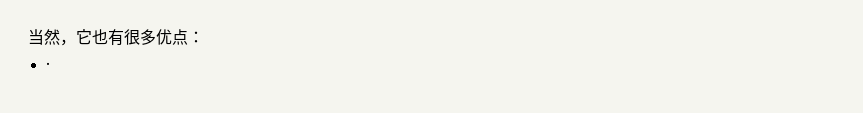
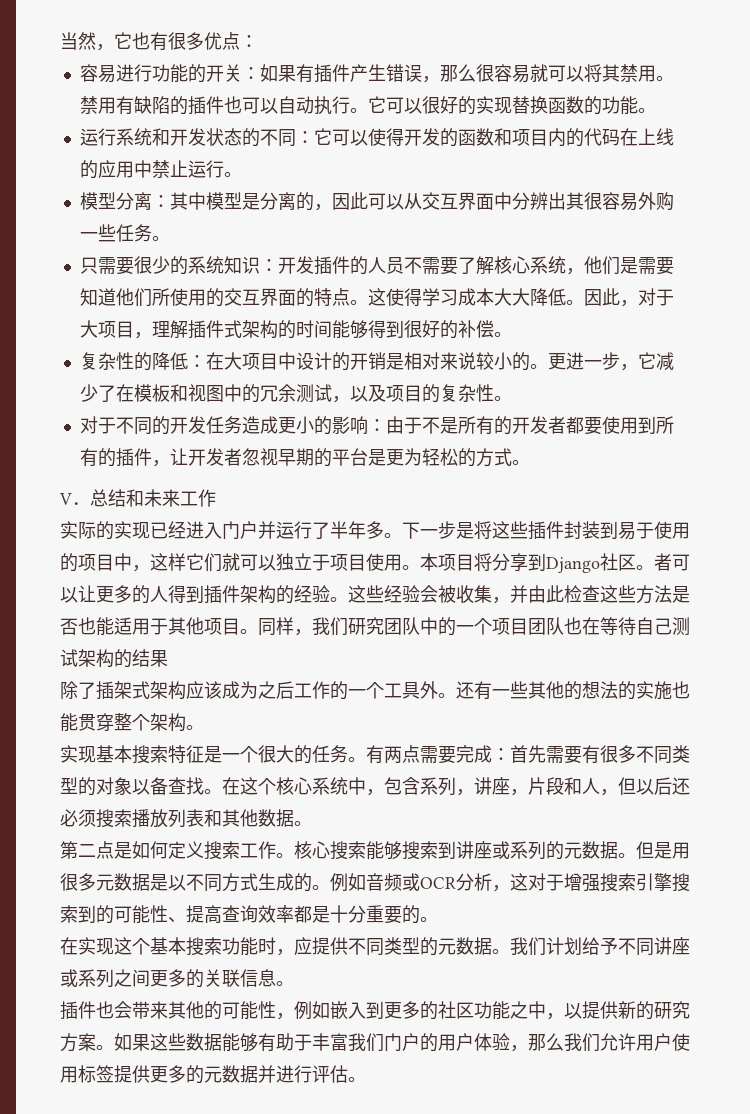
[45,62,50,70] · -> [79,64,674,83] [79,96,656,115] [79,128,674,147] [79,160,242,179] [79,192,674,211] [79,224,170,242] [79,256,674,275] [79,288,674,307] [79,320,512,339] [79,352,674,371] [79,384,512,403] [79,416,674,435] [79,448,530,467] [59,489,216,507] [60,521,690,540] [60,553,690,573] [60,585,690,604] [60,617,690,636] [60,649,168,668] [60,681,690,700] [60,713,204,732] [60,745,690,764] [60,777,690,796] [60,809,312,828] [60,841,690,860] [60,873,690,892] [60,905,438,924] [60,937,690,956] [60,969,294,988] [60,1001,690,1020] [60,1033,690,1052] [60,1065,366,1084] 容易进行功能的开关：如果有插件产生错误，那么很容易就可以将其禁用。禁用有缺陷的插件也可以自动执行。它可以很好的实现替换函数的功能。 // 运行系统和开发状态的不同：它可以使得开发的函数和项目内的代码在上线的应用中禁止运行。 // 模型分离：其中模型是分离的，因此可以从交互界面中分辨出其很容易外购一些任务。 // 只需要很少的系统知识：开发插件的人员不需要了解核心系统，他们是需要知道他们所使用的交互界面的特点。这使得学习成本大大降低。因此，对于大项目，理解插件式架构的时间能够得到很好的补偿。 // 复杂性的降低：在大项目中设计的开销是相对来说较小的。更进一步，它减少了在模板和视图中的冗余测试，以及项目的复杂性。 // 对于不同的开发任务造成更小的影响：由于不是所有的开发者都要使用到所有的插件，让开发者忽视早期的平台是更为轻松的方式。 // V．总结和未来工作 // 实际的实现已经进入门户并运行了半年多。下一步是将这些插件封装到易于使用的项目中，这样它们就可以独立于项目使用。本项目将分享到Django社区。者可以让更多的人得到插件架构的经验。这些经验会被收集，并由此检查这些方法是否也能适用于其他项目。同样，我们研究团队中的一个项目团队也在等待自己测试架构的结果 // 除了插架式架构应该成为之后工作的一个工具外。还有一些其他的想法的实施也能贯穿整个架构。 // 实现基本搜索特征是一个很大的任务。有两点需要完成：首先需要有很多不同类型的对象以备查找。在这个核心系统中，包含系列，讲座，片段和人，但以后还必须搜索播放列表和其他数据。 // 第二点是如何定义搜索工作。核心搜索能够搜索到讲座或系列的元数据。但是用很多元数据是以不同方式生成的。例如音频或OCR分析，这对于增强搜索引擎搜索到的可能性、提高查询效率都是十分重要的。 // 在实现这个基本搜索功能时，应提供不同类型的元数据。我们计划给予不同讲座或系列之间更多的关联信息。 // 插件也会带来其他的可能性，例如嵌入到更多的社区功能之中，以提供新的研究方案。如果这些数据能够有助于丰富我们门户的用户体验，那么我们允许用户使用标签提供更多的元数据并进行评估。

